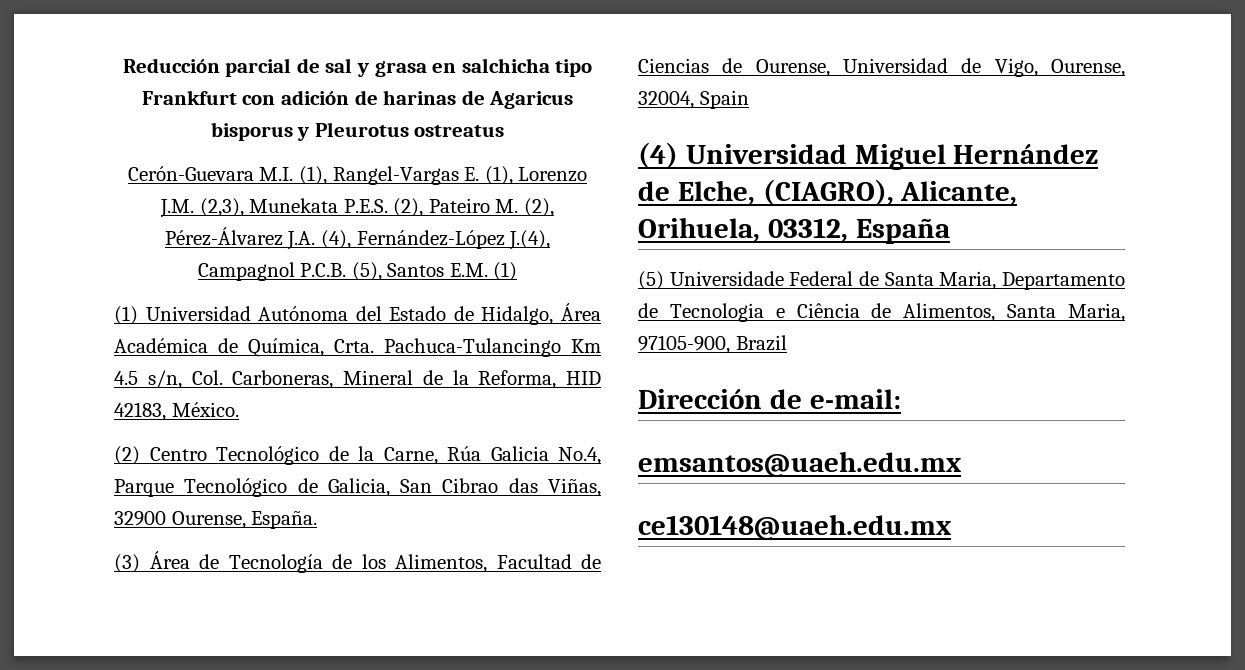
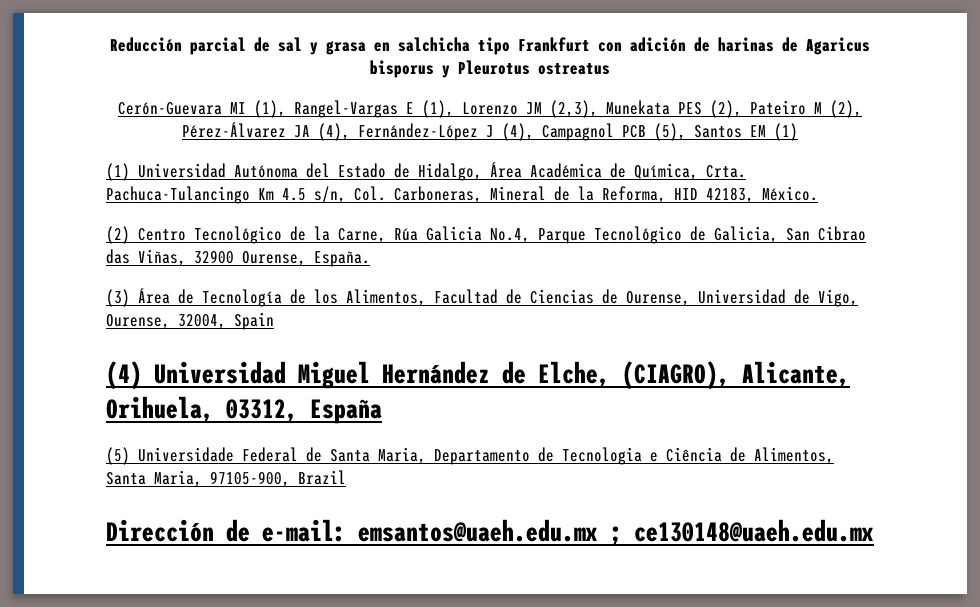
[259,167,294,181] M.I. -> [230,102,246,114] MI
[464,167,480,181] E. -> [406,102,414,114] E
[160,199,195,218] J.M. -> [526,102,542,115] JM
[343,199,388,213] P.E.S. -> [678,102,702,115] PES
[495,199,519,213] M. -> [814,102,822,114] M
[287,231,316,250] J.A. -> [294,125,310,138] JA
[509,230,551,250] [197,262,347,281] J.(4), Campagnol P.C.B. -> [486,123,646,141] J (4), Campagnol PCB
[449,263,488,277] E.M. -> [750,125,766,137] EM
(901, 399) // -> (346, 530) none
(961, 464) // -> [610,526,622,546] ;

